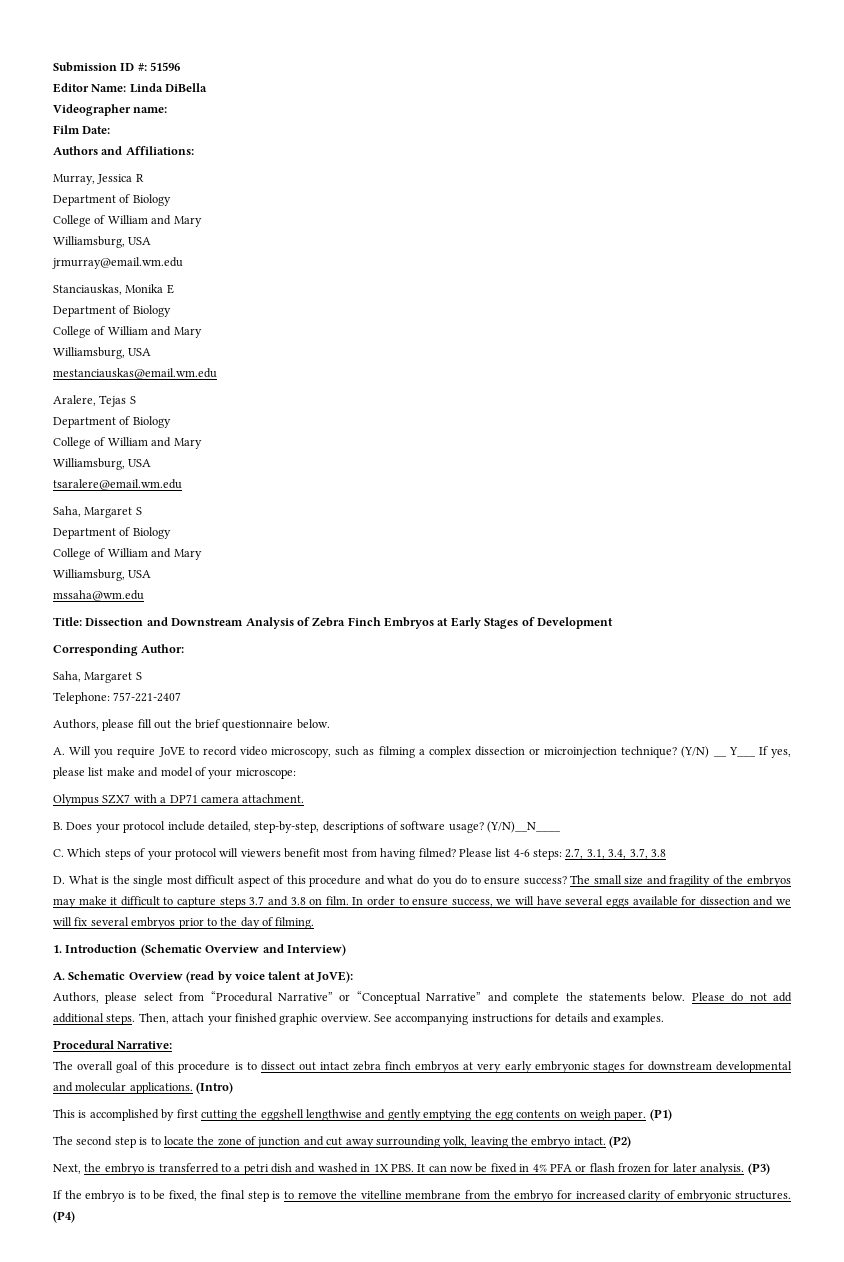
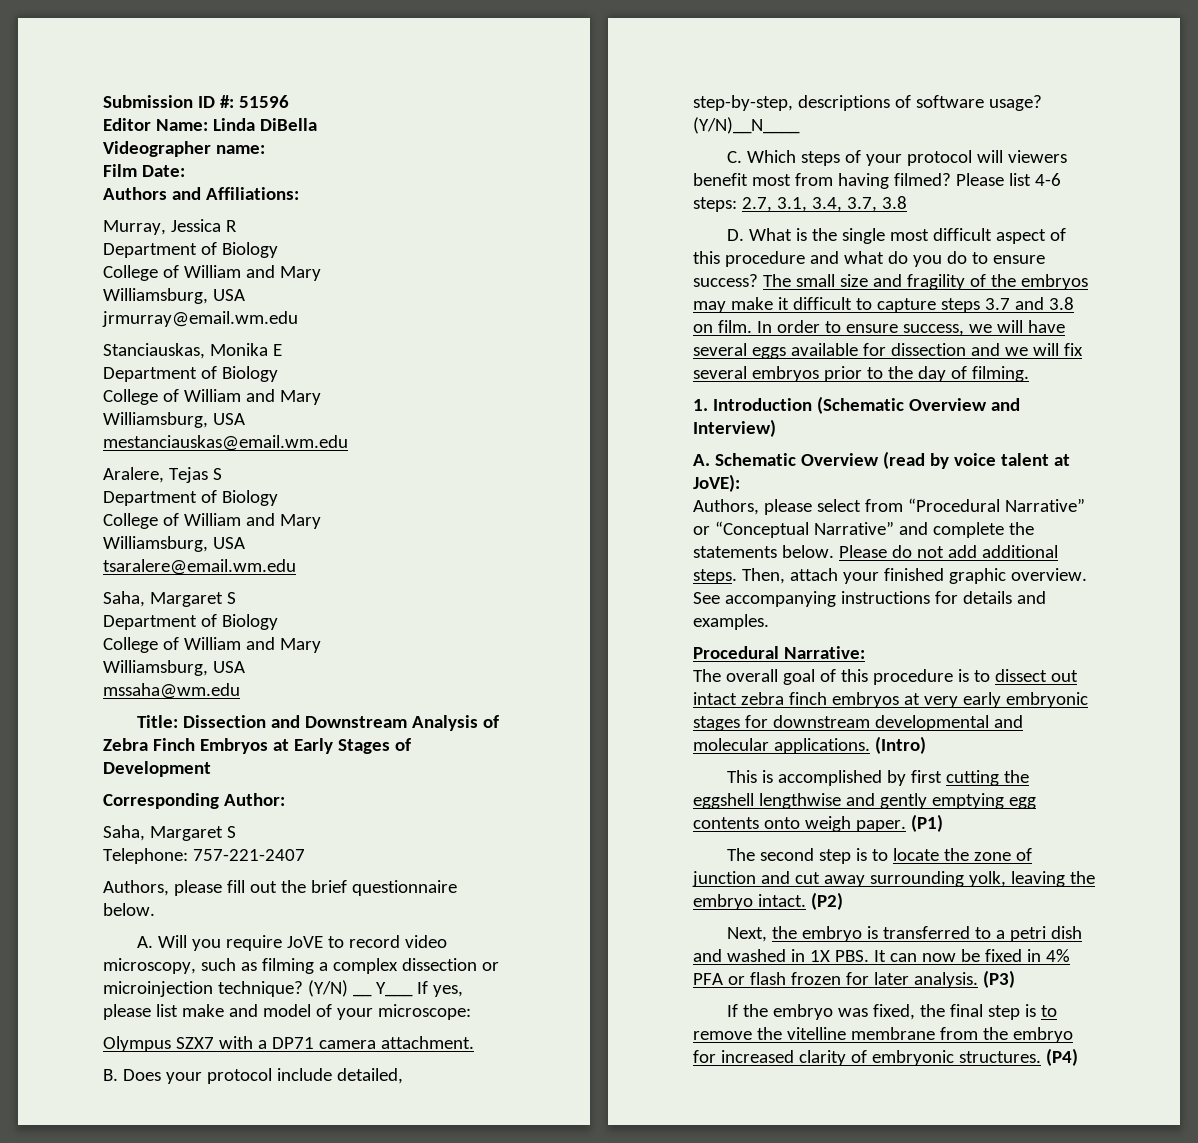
[474,1109,492,1118] the -> (1004, 801) none
[563,1111,577,1118] on -> [763,817,800,829] onto
[127,1190,166,1200] is to be -> [838,1008,869,1017] was

